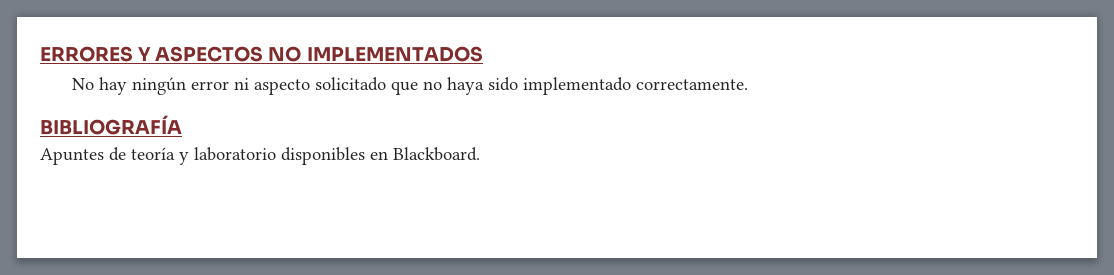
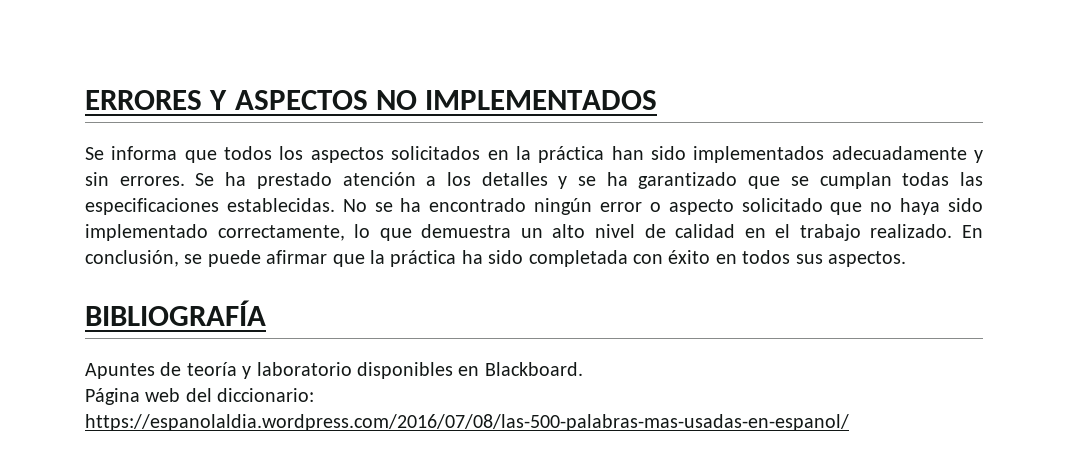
[72,77,128,95] No hay -> [85,146,984,163] [85,172,984,189] [85,198,527,215] Se informa que todos los aspectos solicitados en la práctica han sido implementados adecuadamente y sin errores. Se ha prestado atención a los detalles y se ha garantizado que se cumplan todas las especificaciones establecidas. No se ha encontrado
[234,78,250,90] ni -> [649,202,661,212] o
[636,79,749,90] correctamente. -> [217,224,983,241] [85,250,906,267] correctamente, lo que demuestra un alto nivel de calidad en el trabajo realizado. En conclusión, se puede afirmar que la práctica ha sido completada con éxito en todos sus aspectos.
(480, 154) none -> [85,388,315,405] [85,414,849,431] // Página web del diccionario: https://espanolaldia.wordpress.com/2016/07/08/las-500-palabras-mas-usadas-en-espanol/

